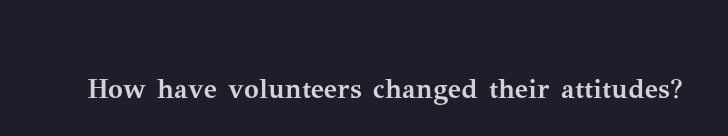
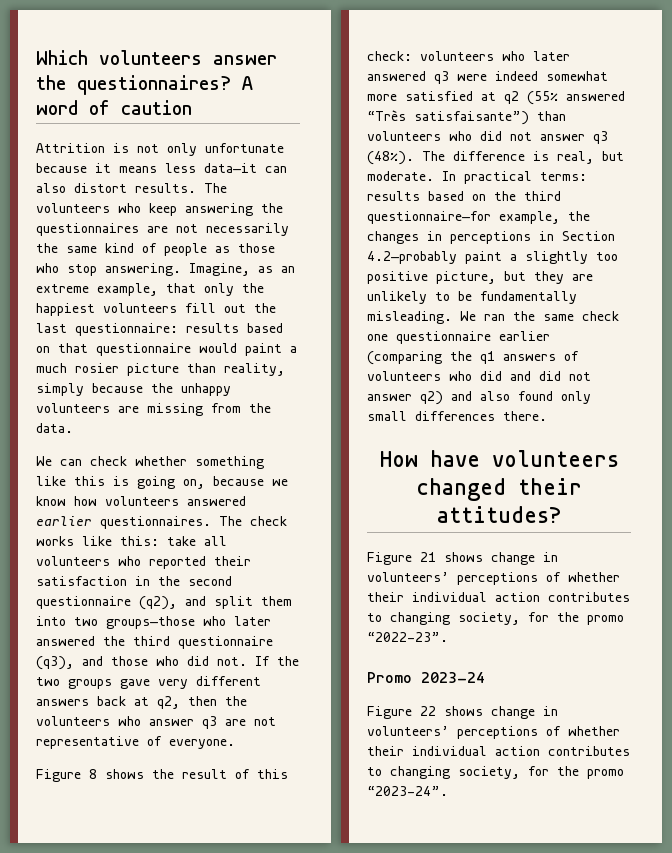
(87, 88) none -> [36,50,277,65] [36,75,253,95] [36,100,192,115] [36,143,284,156] [36,163,287,173] [36,183,227,193] [36,203,283,216] [36,223,289,236] [36,243,275,256] [36,263,295,276] [36,283,264,296] [36,303,276,316] [36,323,283,336] [36,343,297,356] [36,363,285,376] [36,383,231,396] [36,403,271,416] [36,423,73,433] [36,456,264,469] [36,476,288,489] [36,496,246,506] [36,516,287,529] [36,536,227,546] [36,556,251,569] [36,576,232,586] [36,596,292,610] [36,616,271,629] [36,636,273,649] [36,656,299,670] [36,676,261,689] [36,696,247,709] [36,716,276,729] [36,736,235,749] [36,769,288,782] [367,51,570,61] [367,71,608,84] [367,91,625,105] [367,110,566,125] [367,131,608,144] [367,151,624,165] [367,171,587,184] [367,191,561,201] [367,211,590,224] [367,231,615,244] [367,251,618,264] [367,271,593,284] [367,291,577,304] [367,311,619,324] [367,331,550,344] [367,351,579,365] [367,371,591,381] [367,391,591,405] [367,411,547,421] Which volunteers answer the questionnaires? A word of caution // Attrition is not only unfortunate because it means less data—it can also distort results. The volunteers who keep answering the questionnaires are not necessarily the same kind of people as those who stop answering. Imagine, as an extreme example, that only the happiest volunteers fill out the last questionnaire: results based on that questionnaire would paint a much rosier picture than reality, simply because the unhappy volunteers are missing from the data. // We can check whether something like this is going on, because we know how volunteers answered earlier questionnaires. The check works like this: take all volunteers who reported their satisfaction in the second questionnaire (q2), and split them into two groups—those who later answered the third questionnaire (q3), and those who did not. If the two groups gave very different answers back at q2, then the volunteers who answer q3 are not representative of everyone. // Figure 8 shows the result of this check: volunteers who later answered q3 were indeed somewhat more satisfied at q2 (55% answered “Très satisfaisante”) than volunteers who did not answer q3 (48%). The difference is real, but moderate. In practical terms: results based on the third questionnaire—for example, the changes in perceptions in Section 4.2—probably paint a slightly too positive picture, but they are unlikely to be fundamentally misleading. We ran the same check one questionnaire earlier (comparing the q1 answers of volunteers who did and did not answer q2) and also found only small differences there. //
(683, 88) none -> [367,552,558,565] [367,572,620,585] [367,592,630,602] [367,612,624,625] [367,632,448,642] [367,672,485,683] [367,706,558,719] [367,726,620,739] [367,746,630,756] [367,766,624,779] [367,786,448,796] // Figure 21 shows change in volunteers’ perceptions of whether their individual action contributes to changing society, for the promo “2022-23”. // Promo 2023-24 // Figure 22 shows change in volunteers’ perceptions of whether their individual action contributes to changing society, for the promo “2023-24”.

